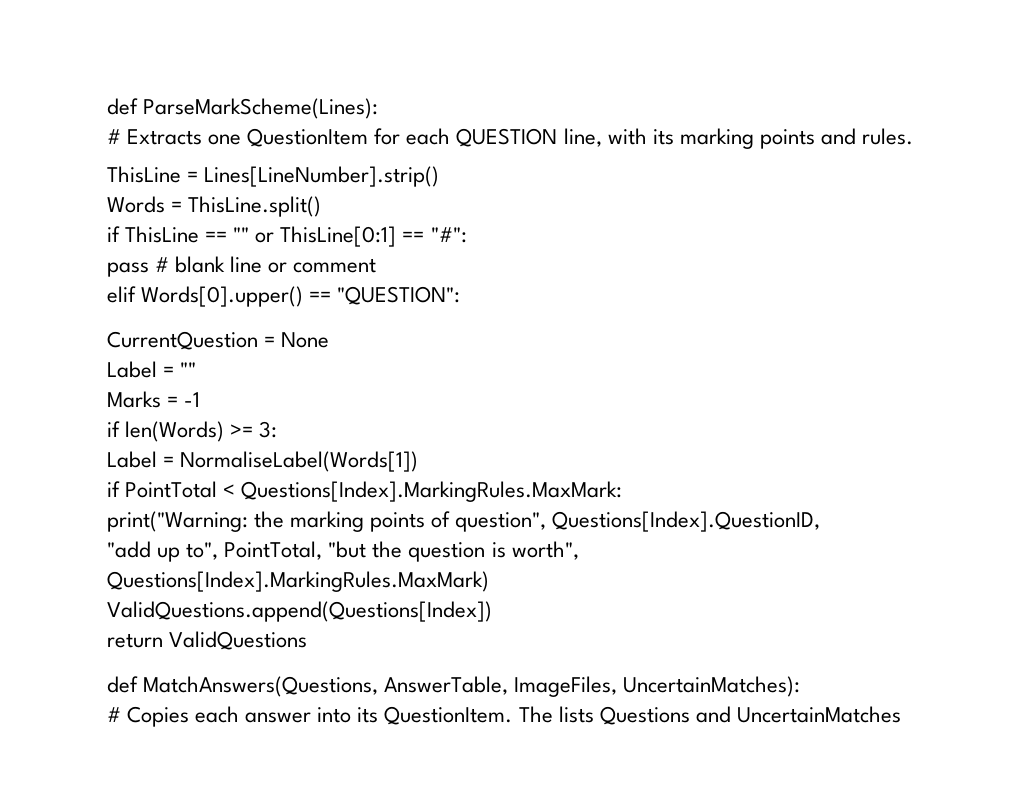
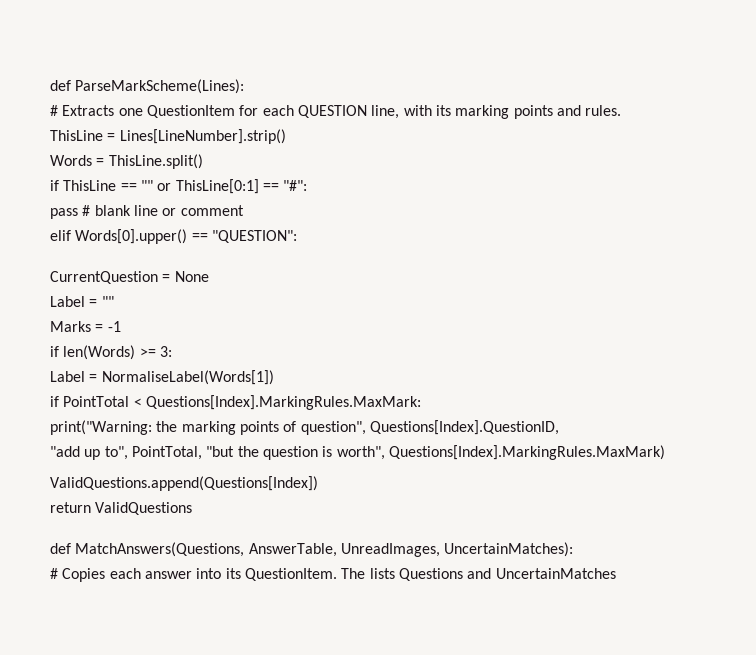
[514,676,618,697] ImageFiles, -> [340,543,440,557] UnreadImages,

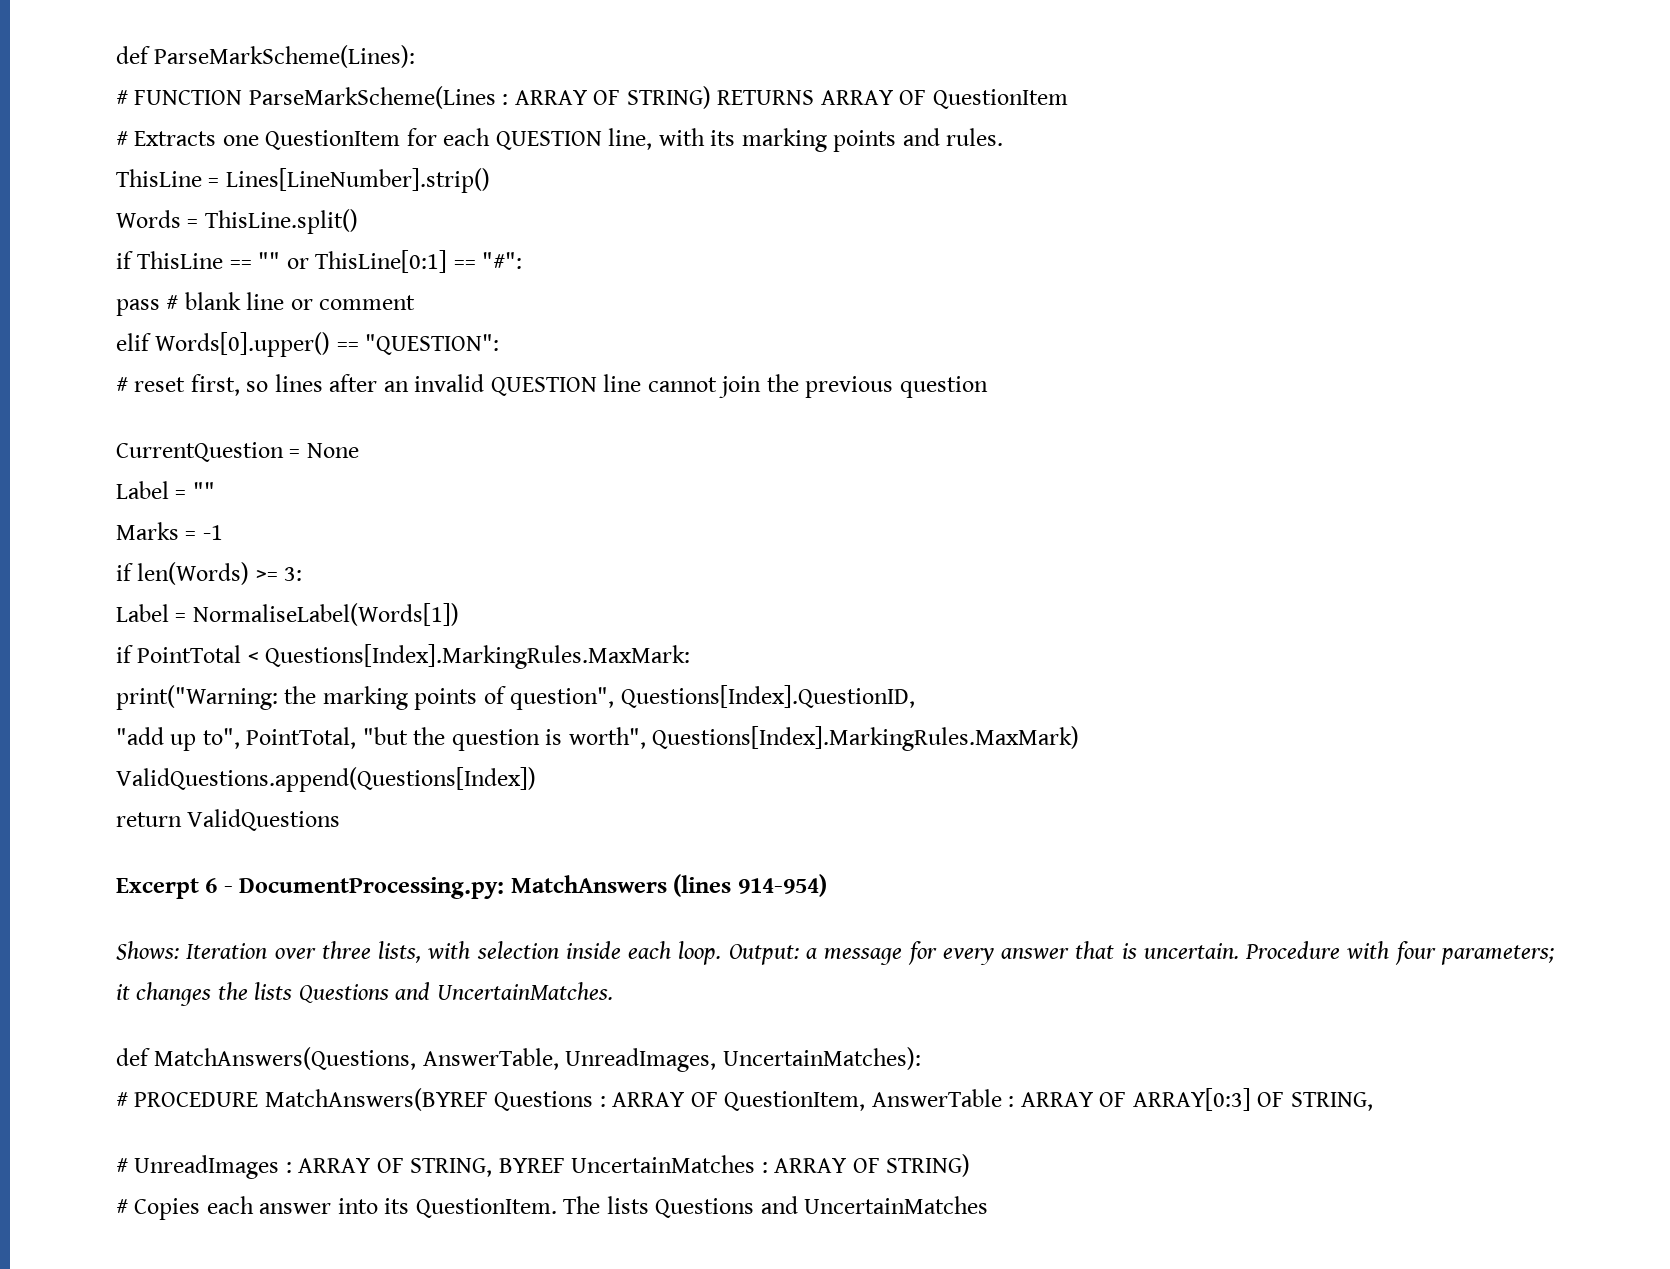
(245, 86) none -> [116,86,1068,109] // # FUNCTION ParseMarkScheme(Lines : ARRAY OF STRING) RETURNS ARRAY OF QuestionItem
(297, 236) none -> [116,374,988,398] // # reset first, so lines after an invalid QUESTION line cannot join the previous question
(193, 508) none -> [116,874,827,899] [116,941,1554,965] [116,982,613,1006] // Excerpt 6 - DocumentProcessing.py: MatchAnswers (lines 914-954) // Shows: Iteration over three lists, with selection inside each loop. Output: a message for every answer that is uncertain. Procedure with four parameters; it changes the lists Questions and UncertainMatches.
(574, 549) none -> [116,1088,1373,1111] [116,1154,971,1179] // # PROCEDURE MatchAnswers(BYREF Questions : ARRAY OF QuestionItem, AnswerTable : ARRAY OF ARRAY[0:3] OF STRING, // # UnreadImages : ARRAY OF STRING, BYREF UncertainMatches : ARRAY OF STRING)

